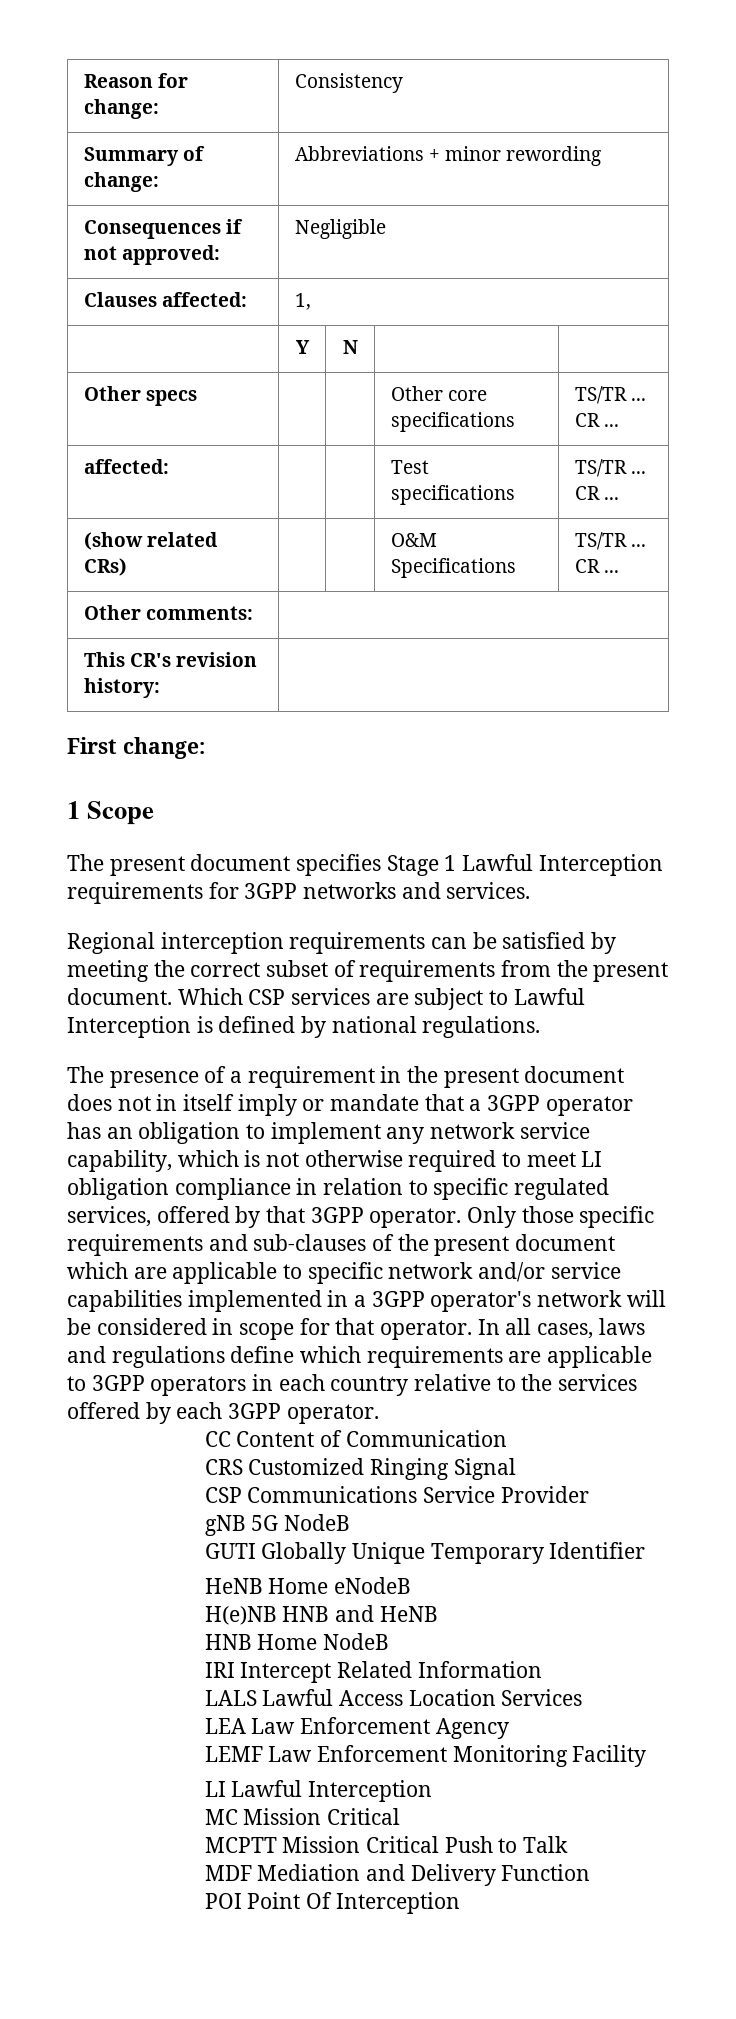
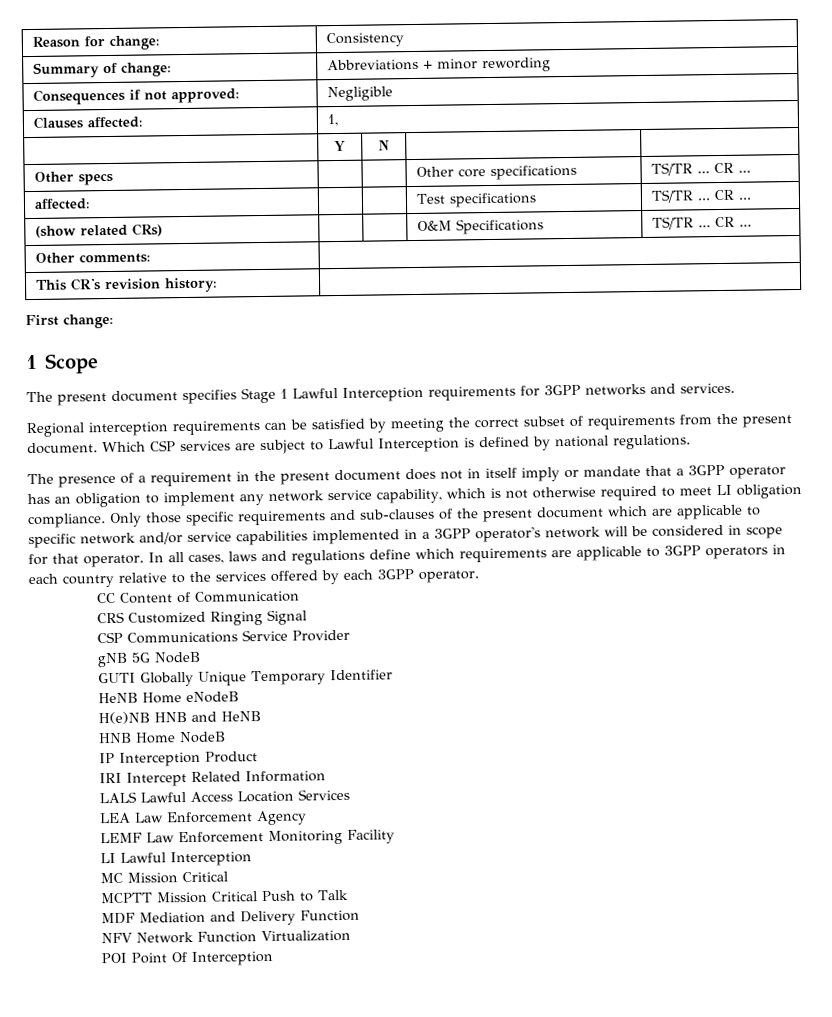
[174,1178,610,1200] [67,1206,462,1228] compliance in relation to specific regulated services, offered by that 3GPP operator. -> [28,513,106,529] compliance.
(389, 1641) none -> [98,751,258,767] // IP Interception Product
(591, 1872) none -> [100,929,351,944] // NFV Network Function Virtualization

